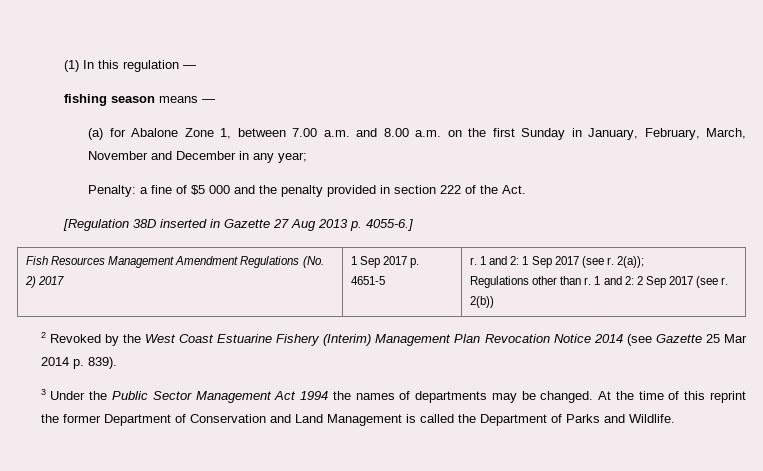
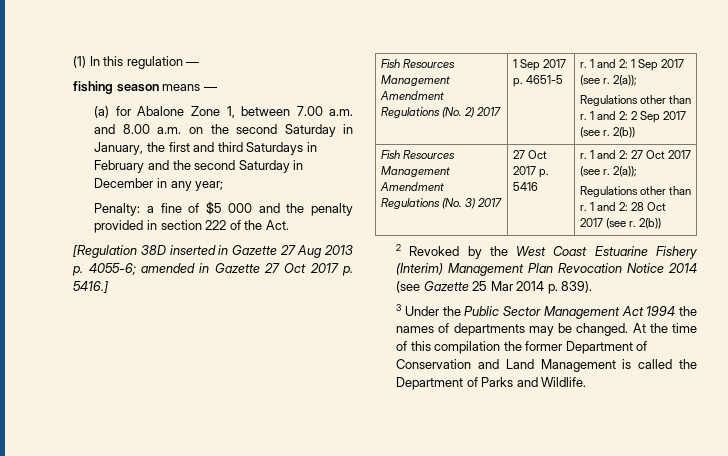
[492,128,746,140] [88,151,173,160] first Sunday in January, February, March, November and -> [235,124,354,137] [94,142,317,155] [94,160,304,173] second Saturday in January, the first and third Saturdays in February and the second Saturday in
[366,219,414,231] 4055-6.] -> [88,263,353,276] [73,281,109,293] 4055-6; amended in Gazette 27 Oct 2017 p. 5416.]
(494, 302) none -> [380,150,455,159] [380,166,450,177] [379,182,444,191] [380,198,502,209] [512,150,547,159] [512,166,549,178] [512,182,538,191] [579,150,692,159] [579,166,637,177] [579,186,691,197] [579,202,667,211] [579,218,661,229] // Fish Resources Management Amendment Regulations (No. 3) 2017 | 27 Oct 2017 p. 5416 | r. 1 and 2: 27 Oct 2017 (see r. 2(a)); // Regulations other than r. 1 and 2: 28 Oct 2017 (see r. 2(b))
[710,391,747,403] reprint -> [434,341,501,354] compilation

